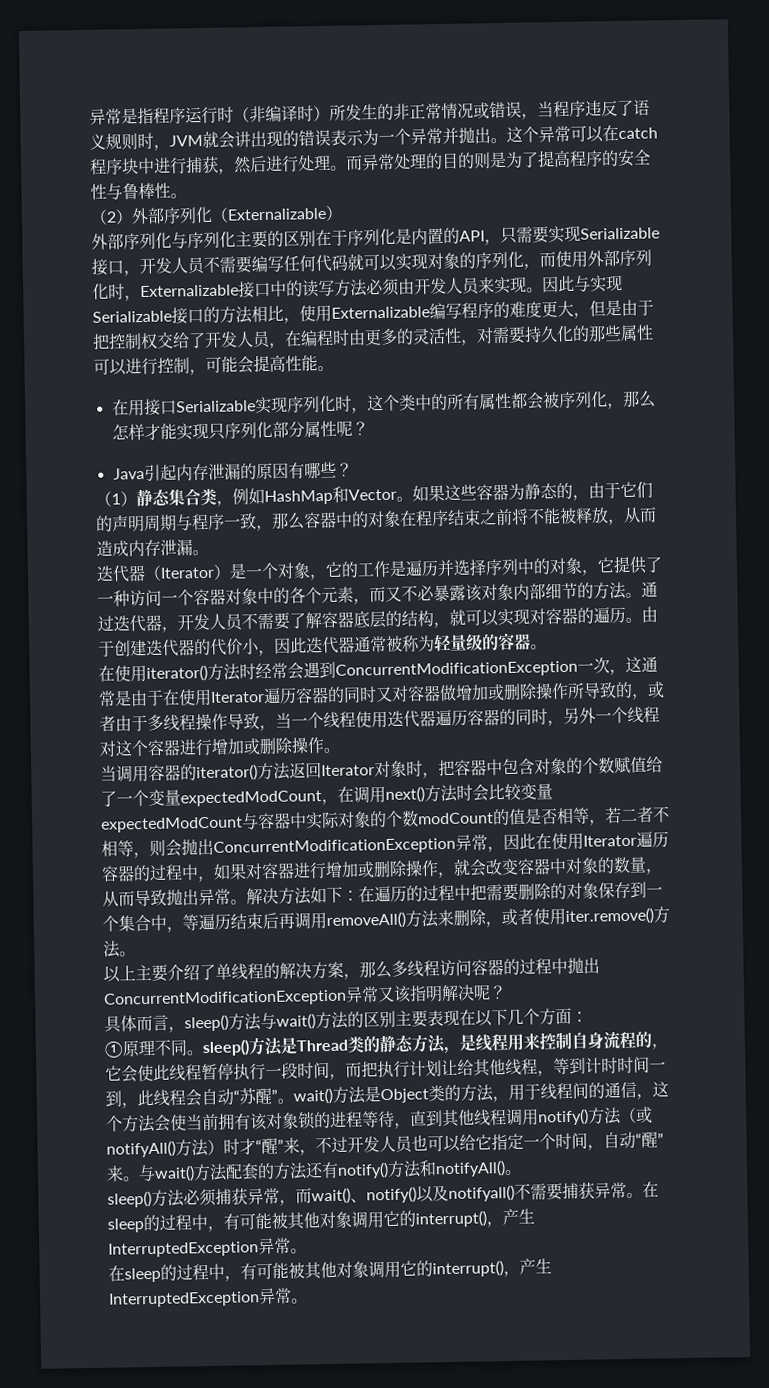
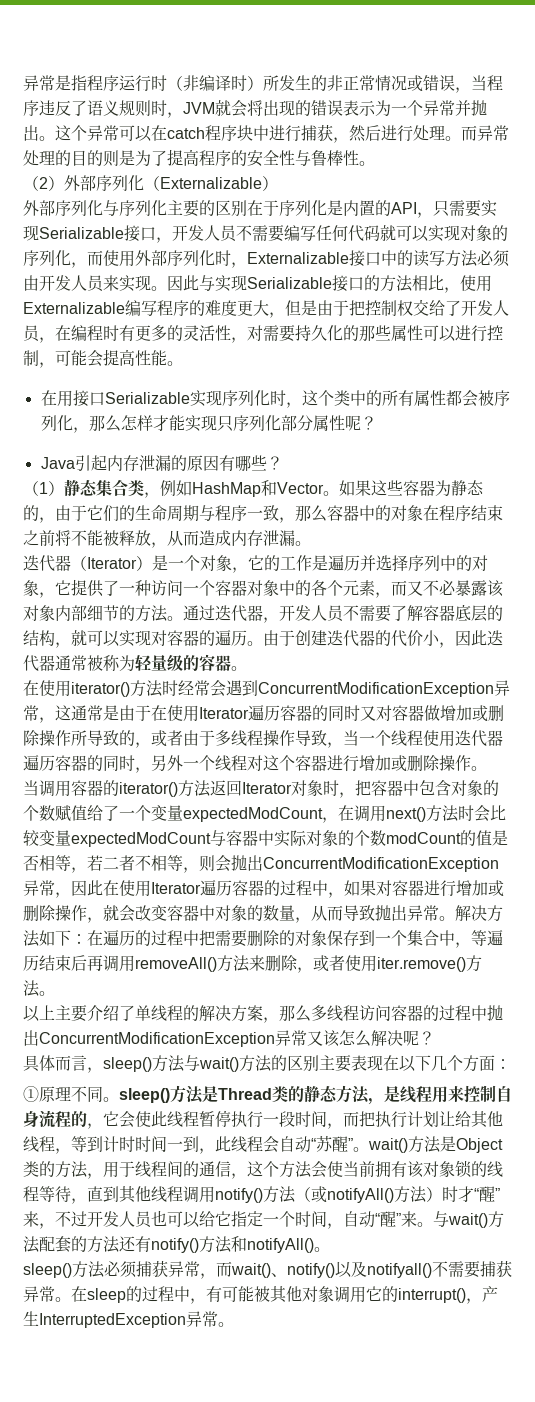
[234,131,251,148] 讲 -> [247,100,263,116] 将
[348,329,366,346] 由 -> [119,325,135,341] 有
[111,514,145,533] 声明 -> [135,505,167,521] 生命
[577,657,610,674] 一次 -> [494,680,510,696] [23,705,39,721] 异常
[409,985,443,1003] 指明 -> [339,1030,371,1047] 怎么
[329,1111,347,1128] 进 -> [487,1161,503,1177] 线
[108,1258,552,1283] [109,1287,308,1308] // 在sleep的过程中，有可能被其他对象调用它的interrupt()，产生InterruptedException异常。 -> (234, 1324) none

